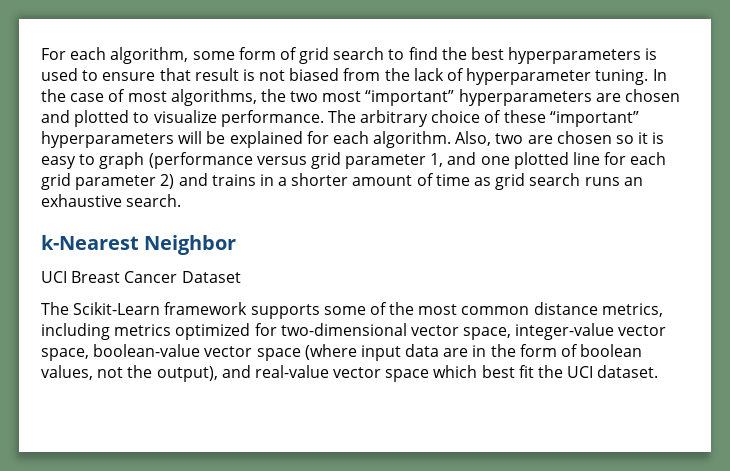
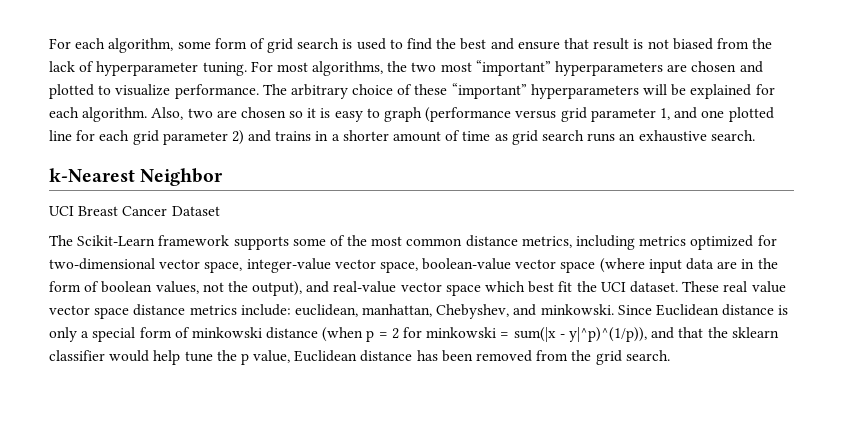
(385, 53) none -> [342,38,386,50] is used
[508,47,658,64] [41,68,99,81] hyperparameters is used to -> [490,38,514,50] and
[652,69,667,81] [41,89,126,102] In the case of -> [250,61,273,72] For
(659, 371) none -> [682,281,786,293] [49,304,789,319] [49,327,779,342] [49,350,670,365] These real value vector space distance metrics include: euclidean, manhattan, Chebyshev, and minkowski. Since Euclidean distance is only a special form of minkowski distance (when p = 2 for minkowski = sum(|x - y|^p)^(1/p)), and that the sklearn classifier would help tune the p value, Euclidean distance has been removed from the grid search.

